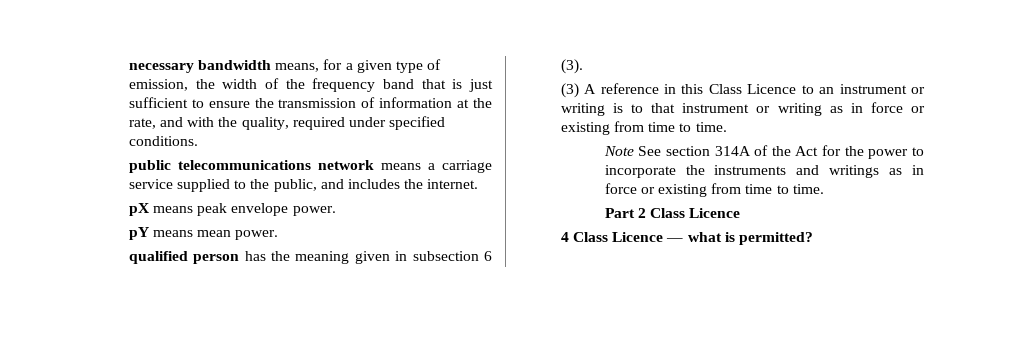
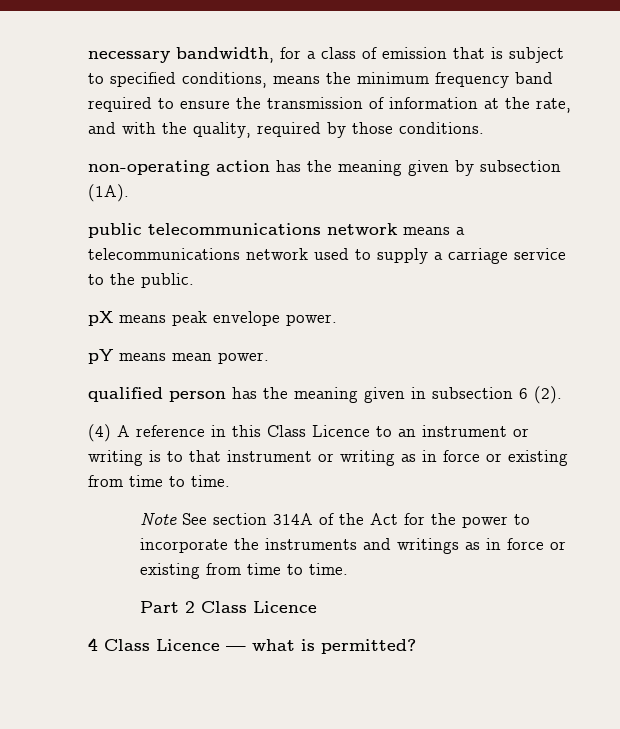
[197,59,442,73] [128,78,493,92] [128,97,188,108] bandwidth means, for a given type of emission, the width of the frequency band that is just sufficient -> [176,47,565,63] [88,72,554,88] [88,97,153,112] bandwidth, for a class of emission that is subject to specified conditions, means the minimum frequency band required
[348,116,446,130] under specified -> [327,122,394,138] by those
(198, 141) none -> [88,160,562,176] [88,184,130,202] // non-operating action has the meaning given by subsection (1A).
(435, 166) none -> [88,248,444,264] telecommunications network used to supply a
[176,179,230,192] supplied -> (567, 254) none
[273,179,479,192] public, and includes the internet. -> [141,273,195,288] public.
[560,59,583,74] [560,83,579,98] (3). // (3) -> [534,386,563,404] [88,424,112,442] (2). // (4)

